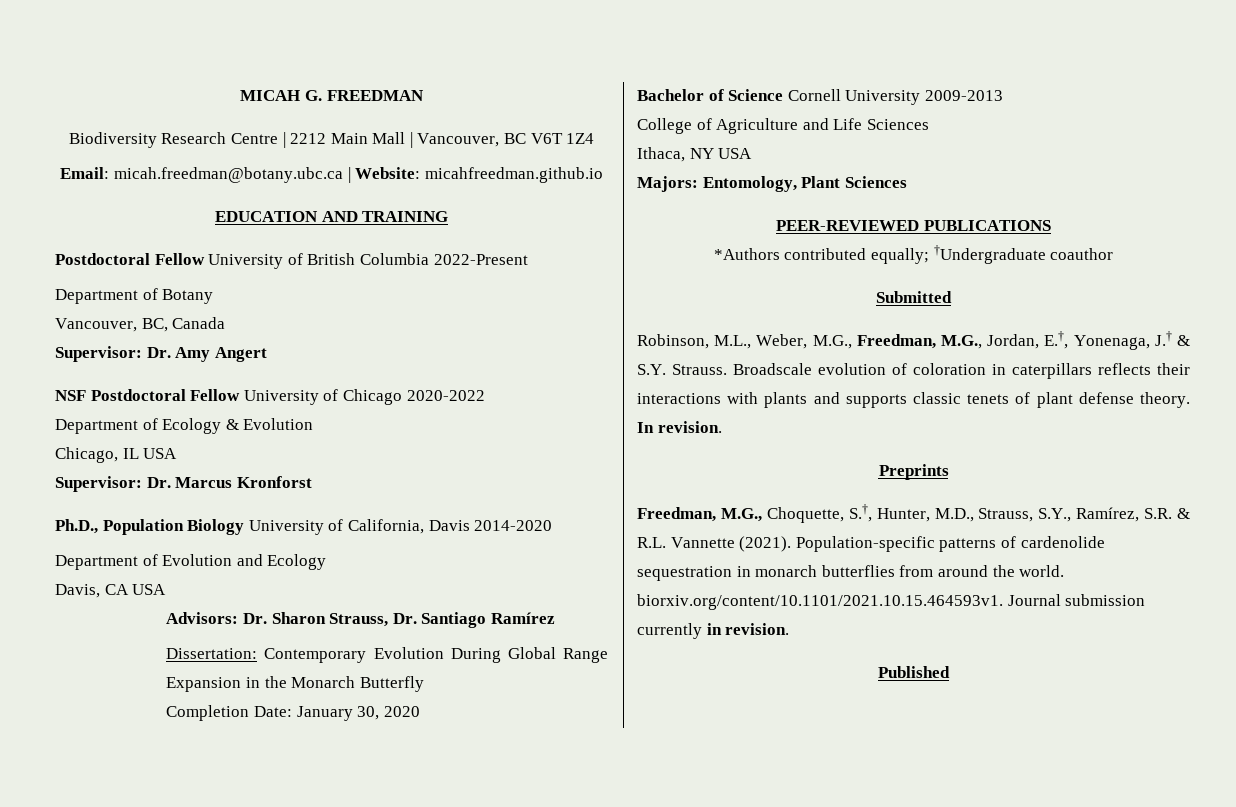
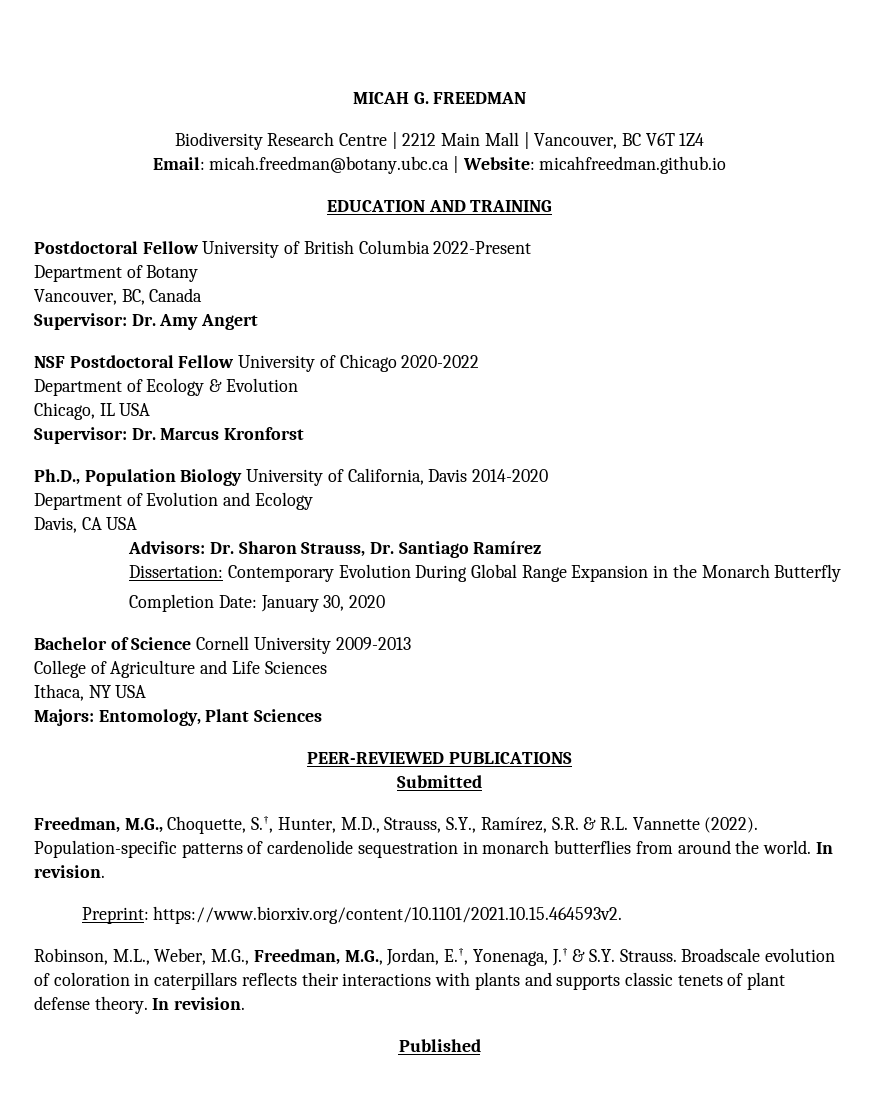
[713,245,1114,264] [876,291,952,303] *Authors contributed equally; †Undergraduate coauthor // Submitted -> [397,775,482,788] [34,816,759,834] [34,840,833,858] [34,865,105,878] [81,906,623,924] Submitted // Freedman, M.G., Choquette, S.†, Hunter, M.D., Strauss, S.Y., Ramírez, S.R. & R.L. Vannette (2022). Population-specific patterns of cardenolide sequestration in monarch butterflies from around the world. In revision. // Preprint: https://www.biorxiv.org/content/10.1101/2021.10.15.464593v2.
[878,464,949,480] [637,504,1190,523] [637,536,1105,552] [637,565,1065,581] [637,594,1146,610] [637,623,790,639] // Preprints // Freedman, M.G., Choquette, S.†, Hunter, M.D., Strauss, S.Y., Ramírez, S.R. & R.L. Vannette (2021). Population-specific patterns of cardenolide sequestration in monarch butterflies from around the world. biorxiv.org/content/10.1101/2021.10.15.464593v1. Journal submission currently in revision. -> (246, 1003) none

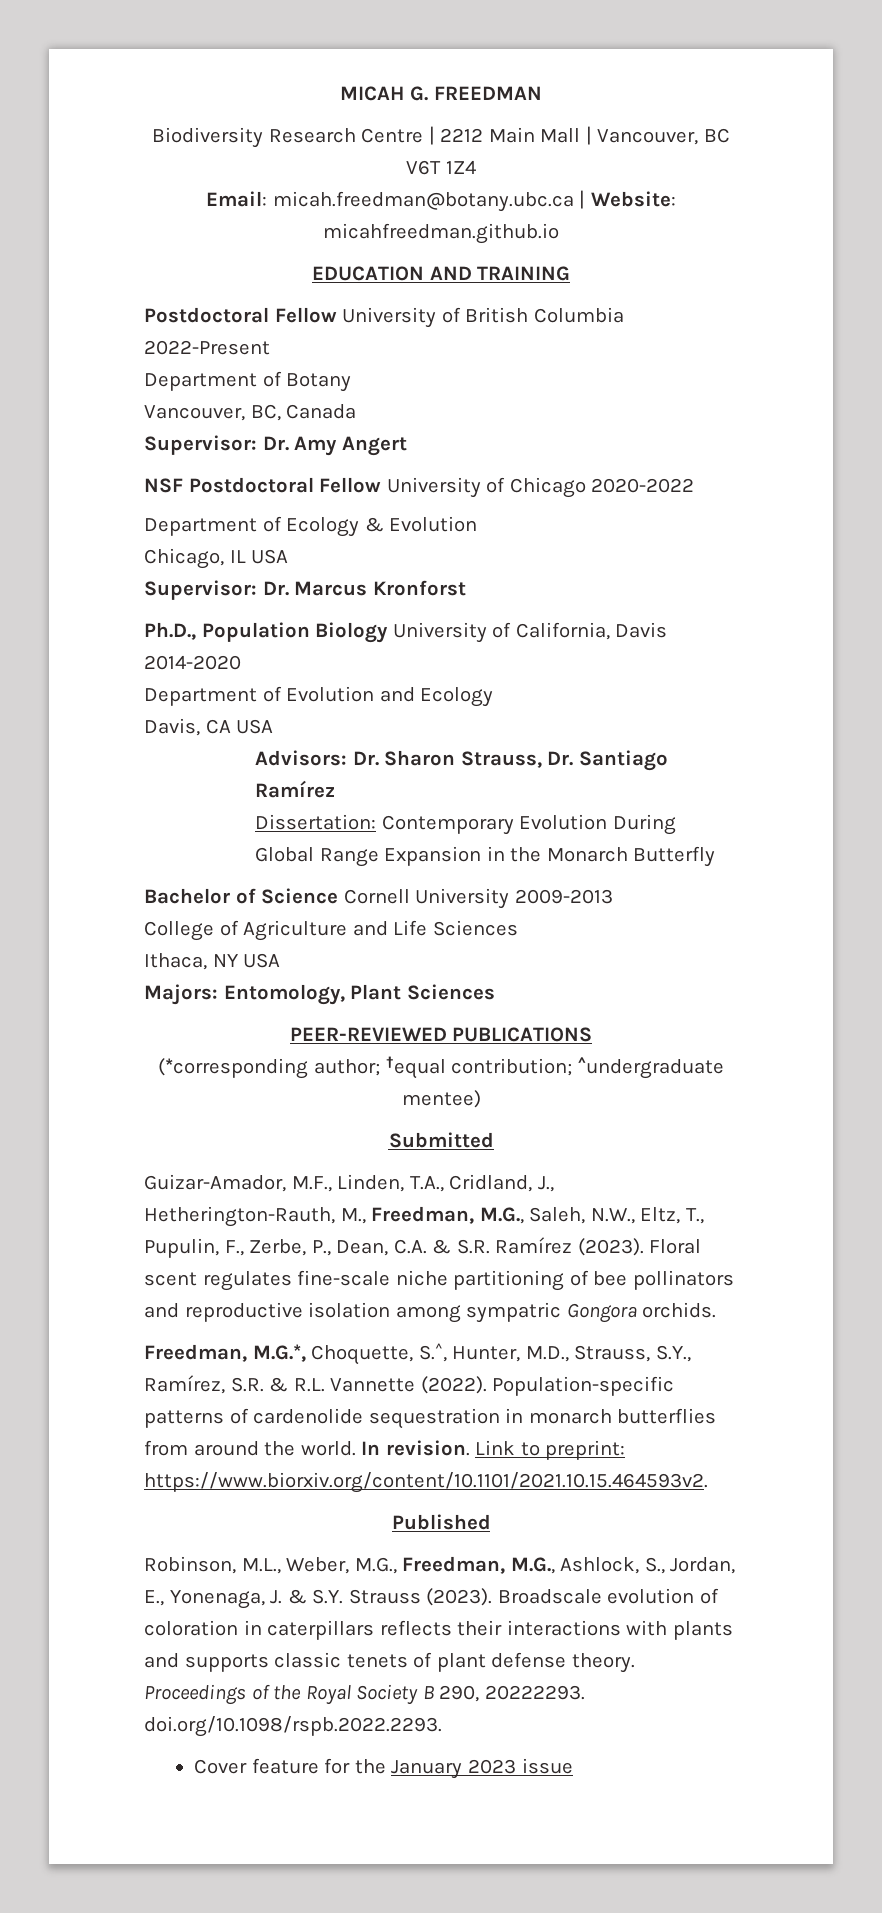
[129,594,386,612] // Completion Date: January 30, 2020 -> (716, 856) none
[397,775,482,788] [34,816,274,834] Submitted // Freedman, M.G., Choquette, S.†, -> [158,1056,724,1079] [401,1090,481,1108] [388,1132,494,1148] [144,1174,554,1192] [144,1206,704,1227] [144,1237,702,1258] [144,1270,734,1291] [144,1302,717,1323] [144,1343,447,1365] (*corresponding author; †equal contribution; ^undergraduate mentee) // Submitted // Guizar-Amador, M.F., Linden, T.A., Cridland, J., Hetherington-Rauth, M., Freedman, M.G., Saleh, N.W., Eltz, T., Pupulin, F., Zerbe, P., Dean, C.A. & S.R. Ramírez (2023). Floral scent regulates fine-scale niche partitioning of bee pollinators and reproductive isolation among sympatric Gongora orchids. // Freedman, M.G.*, Choquette, S.^,
[81,906,623,924] // Preprint: https://www.biorxiv.org/content/10.1101/2021.10.15.464593v2. -> [475,1440,626,1460] [144,1472,708,1493] [391,1514,491,1530] Link to preprint: https://www.biorxiv.org/content/10.1101/2021.10.15.464593v2. // Published
[386,948,677,966] Jordan, E.†, Yonenaga, J.† & S.Y. Strauss. -> [560,1557,736,1574] [144,1588,493,1609] Ashlock, S., Jordan, E., Yonenaga, J. & S.Y. Strauss (2023).
[152,997,246,1010] [398,1039,481,1052] In revision. // Published -> [144,1684,585,1705] [144,1716,442,1737] [194,1758,573,1779] Proceedings of the Royal Society B 290, 20222293. doi.org/10.1098/rspb.2022.2293. // Cover feature for the January 2023 issue

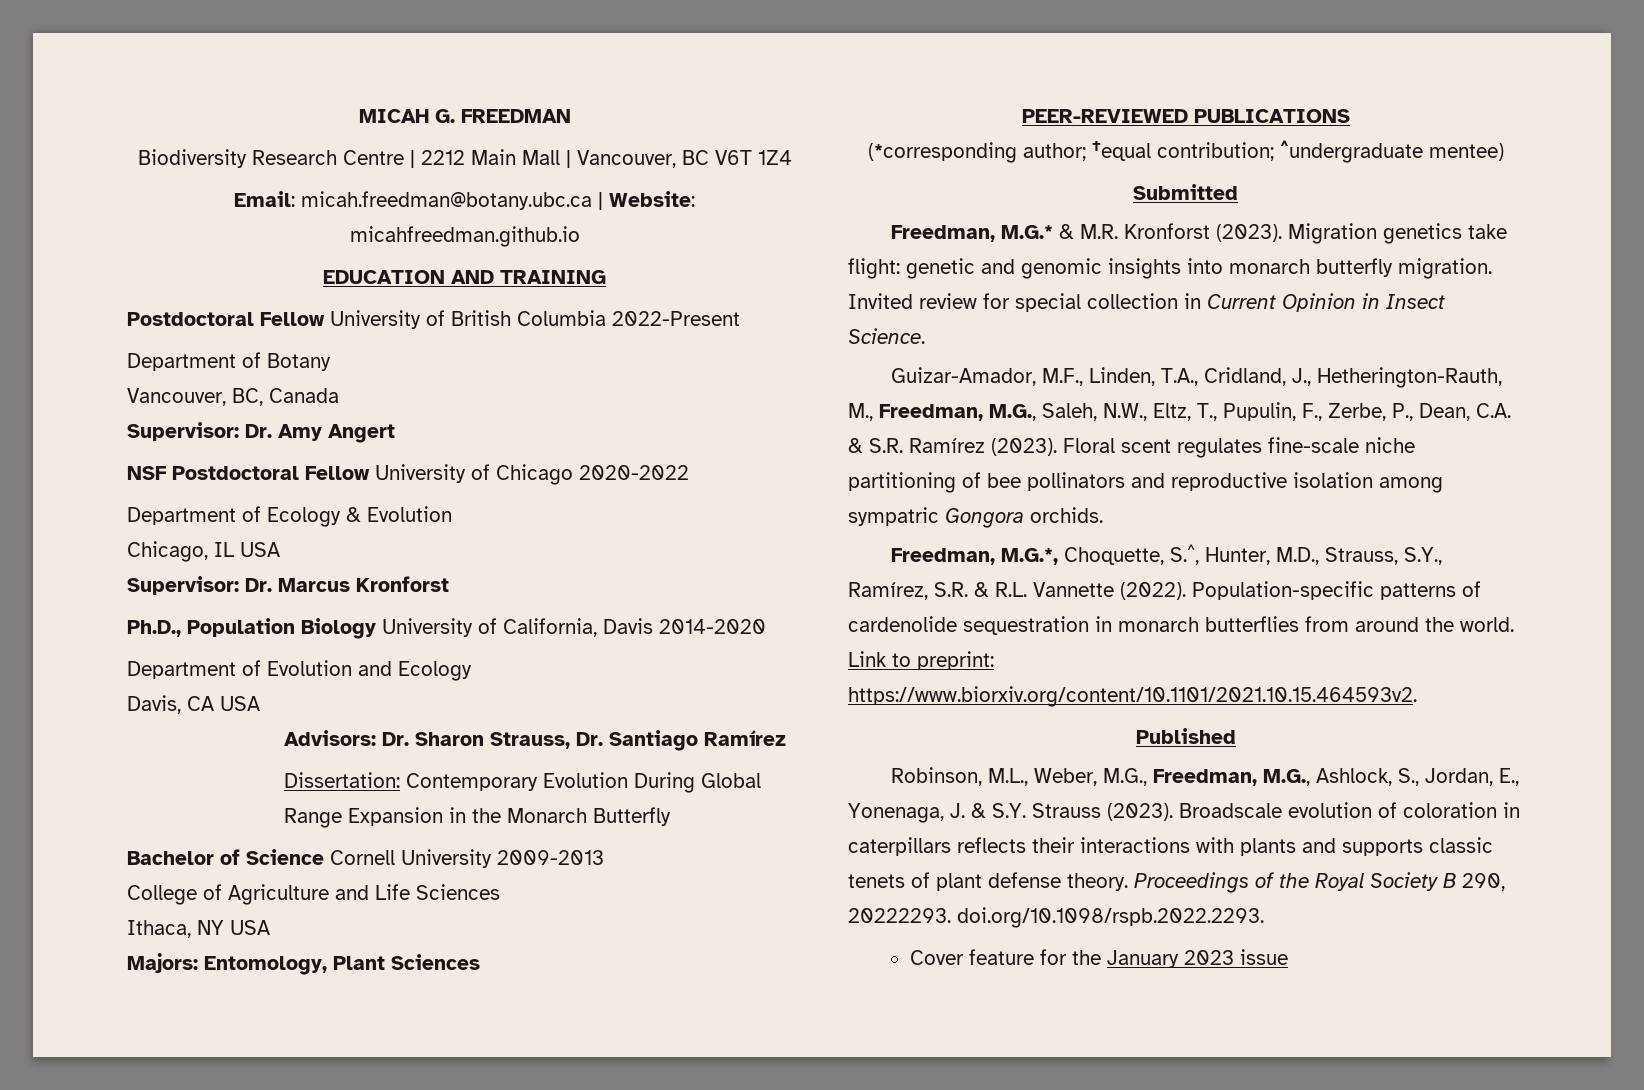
(494, 1140) none -> [891,223,1508,244] [848,258,1492,279] [848,293,1445,312] [848,328,925,344] // Freedman, M.G.* & M.R. Kronforst (2023). Migration genetics take flight: genetic and genomic insights into monarch butterfly migration. Invited review for special collection in Current Opinion in Insect Science.
[361,1440,470,1456] In revision. -> (1514, 624) none

